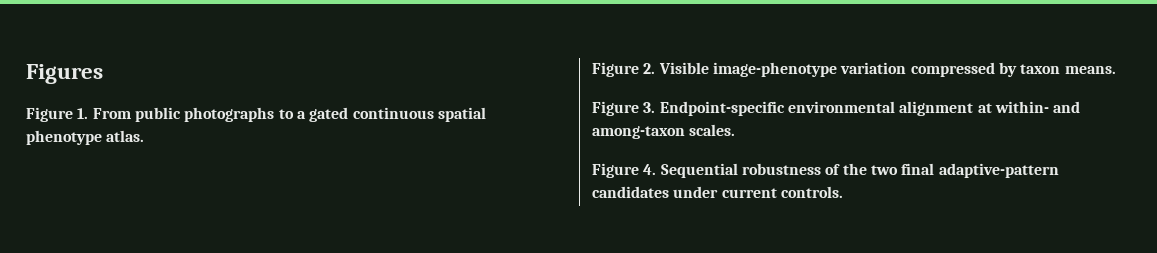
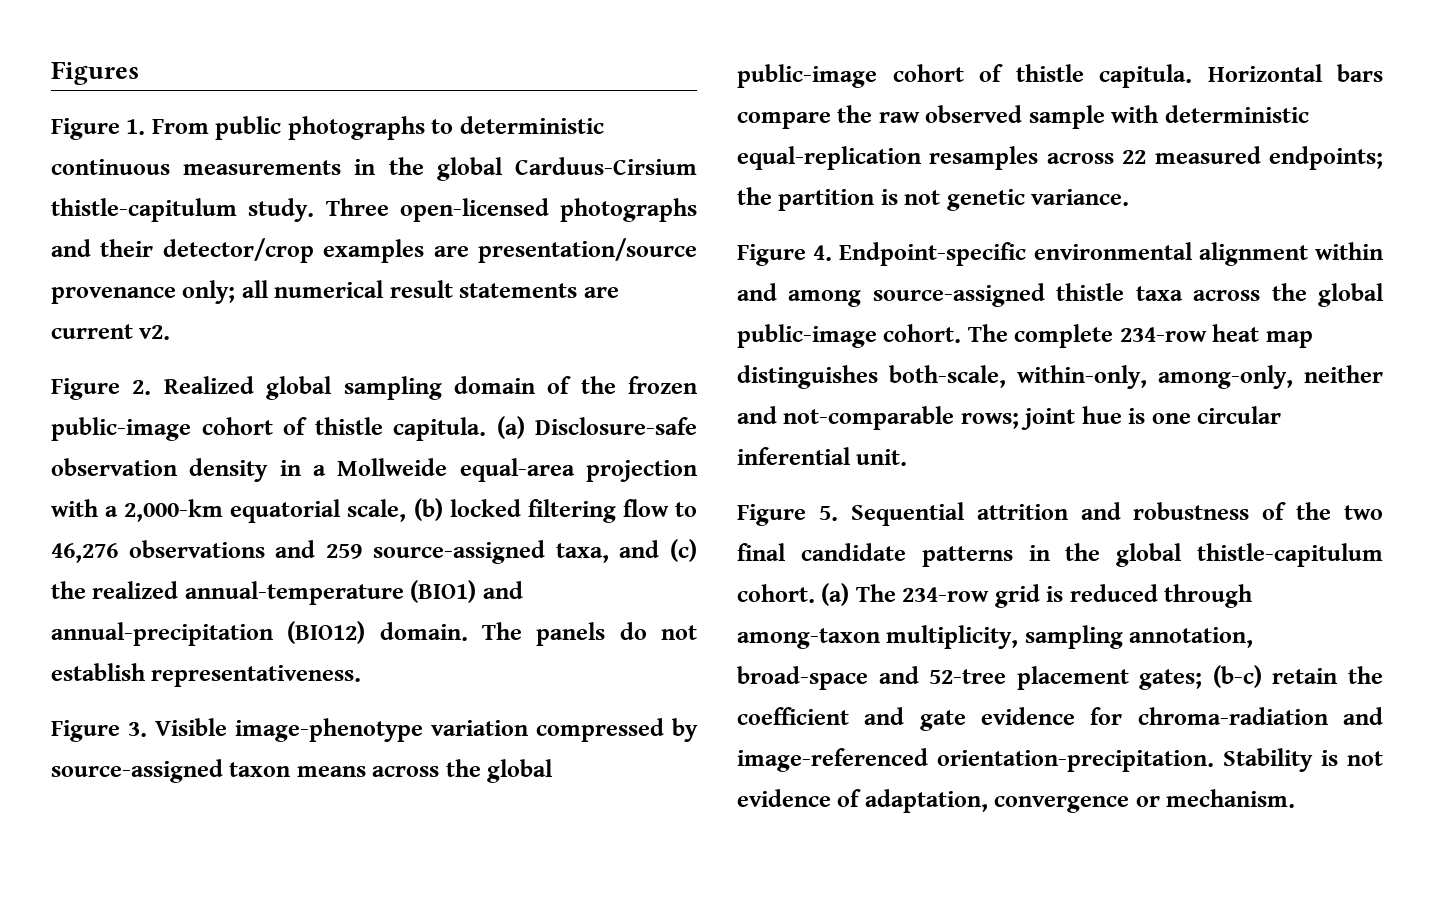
[296,107,486,122] [26,130,145,145] [592,62,656,77] a gated continuous spatial phenotype atlas. // Figure 2. -> [459,116,604,134] [51,157,697,181] [51,198,697,222] [51,238,697,263] [51,280,619,304] [51,324,171,340] [51,376,697,400] [51,416,697,441] [51,458,697,482] [51,498,697,523] [51,539,697,564] [51,580,523,605] [51,621,697,646] [51,663,362,687] [51,720,147,742] deterministic continuous measurements in the global Carduus-Cirsium thistle-capitulum study. Three open-licensed photographs and their detector/crop examples are presentation/source provenance only; all numerical result statements are current v2. // Figure 2. Realized global sampling domain of the frozen public-image cohort of thistle capitula. (a) Disclosure-safe observation density in a Mollweide equal-area projection with a 2,000-km equatorial scale, (b) locked filtering flow to 46,276 observations and 259 source-assigned taxa, and (c) the realized annual-temperature (BIO1) and annual-precipitation (BIO12) domain. The panels do not establish representativeness. // Figure 3.
[1020,64,1116,74] [592,101,656,116] taxon means. // Figure 3. -> [51,759,554,783] [737,64,1383,88] [737,105,1309,129] [737,146,1383,170] [737,187,1130,211] [737,244,833,266] source-assigned taxon means across the global public-image cohort of thistle capitula. Horizontal bars compare the raw observed sample with deterministic equal-replication resamples across 22 measured endpoints; the partition is not genetic variance. // Figure 4.
[977,101,1081,113] [592,124,736,139] [592,163,738,178] at within- and among-taxon scales. // Figure 4. Sequential -> [1315,242,1383,260] [737,283,1384,307] [737,324,1313,348] [737,365,1383,389] [737,406,1282,430] [737,447,908,466] [737,502,1121,526] within and among source-assigned thistle taxa across the global public-image cohort. The complete 234-row heat map distinguishes both-scale, within-only, among-only, neither and not-comparable rows; joint hue is one circular inferential unit. // Figure 5. Sequential attrition and
[938,163,1059,178] [592,186,843,198] adaptive-pattern candidates under current controls. -> [800,543,1383,567] [737,583,1253,608] [737,625,1254,649] [737,665,1383,690] [737,707,1383,731] [737,748,1383,772] [737,789,1296,813] candidate patterns in the global thistle-capitulum cohort. (a) The 234-row grid is reduced through among-taxon multiplicity, sampling annotation, broad-space and 52-tree placement gates; (b-c) retain the coefficient and gate evidence for chroma-radiation and image-referenced orientation-precipitation. Stability is not evidence of adaptation, convergence or mechanism.

